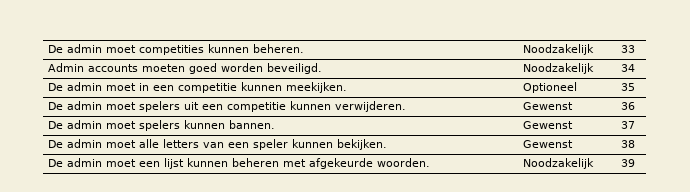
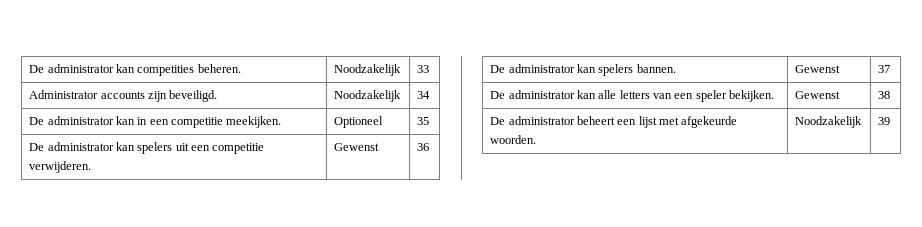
[47,44,249,55] De admin moet competities kunnen -> [29,64,195,76] De administrator kan competities
[47,63,263,74] Admin accounts moeten goed worden -> [29,90,167,102] Administrator accounts zijn
[66,82,136,91] admin moet -> [47,116,135,125] administrator kan
[240,82,282,91] kunnen -> (224, 122) none
[66,101,136,110] admin moet -> [47,142,135,151] administrator kan
[289,101,331,110] kunnen -> (265, 148) none
[66,120,225,131] admin moet spelers kunnen -> [508,64,634,76] administrator kan spelers
[66,139,136,148] admin moet -> [508,90,596,99] administrator kan
[291,139,333,148] kunnen -> (727, 96) none
[66,158,279,169] admin moet een lijst kunnen beheren -> [508,116,657,128] administrator beheert een lijst

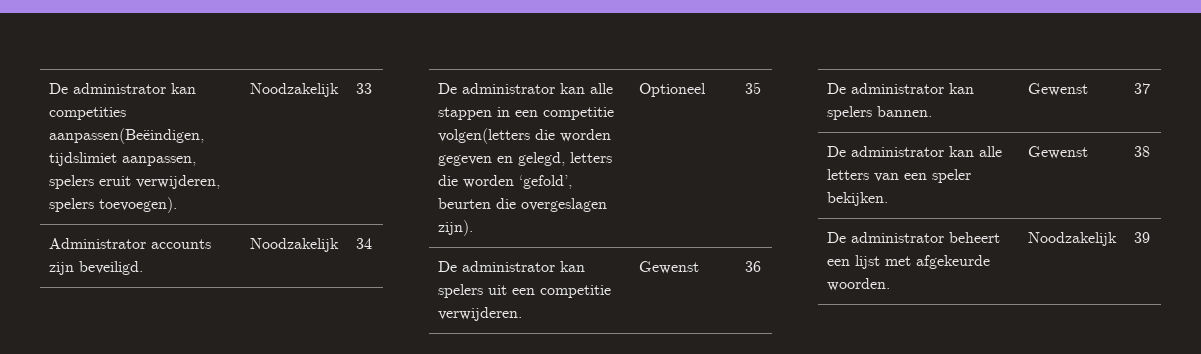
[197,64,241,73] beheren. -> [48,128,204,144] [48,152,196,166] [48,175,220,189] [48,197,177,213] aanpassen(Beëindigen, tijdslimiet aanpassen, spelers eruit verwijderen, spelers toevoegen).
(135, 120) none -> [589,83,613,94] [437,107,492,120] alle stappen
[226,116,282,128] meekijken. -> [437,128,611,144] [437,152,612,166] [437,175,572,189] [437,198,607,212] [437,220,473,236] volgen(letters die worden gegeven en gelegd, letters die worden ‘gefold’, beurten die overgeslagen zijn).

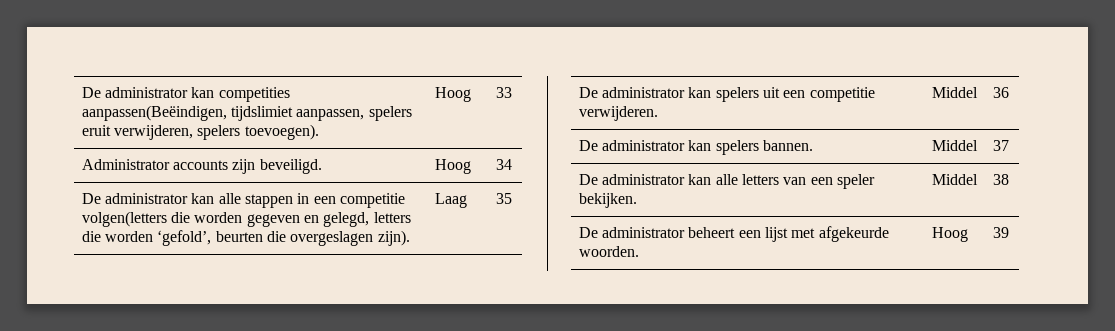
[249,83,339,97] Noodzakelijk -> [434,87,471,102] Hoog
[249,238,339,252] Noodzakelijk -> [434,159,471,174] Hoog
[638,83,706,97] Optioneel -> [434,193,467,208] Laag
[638,261,699,274] Gewenst -> [931,87,978,98] Middel
[1027,83,1088,96] Gewenst -> [931,140,978,151] Middel
[1027,146,1088,159] Gewenst -> [931,174,978,185] Middel
[1027,232,1117,246] Noodzakelijk -> [931,227,968,242] Hoog

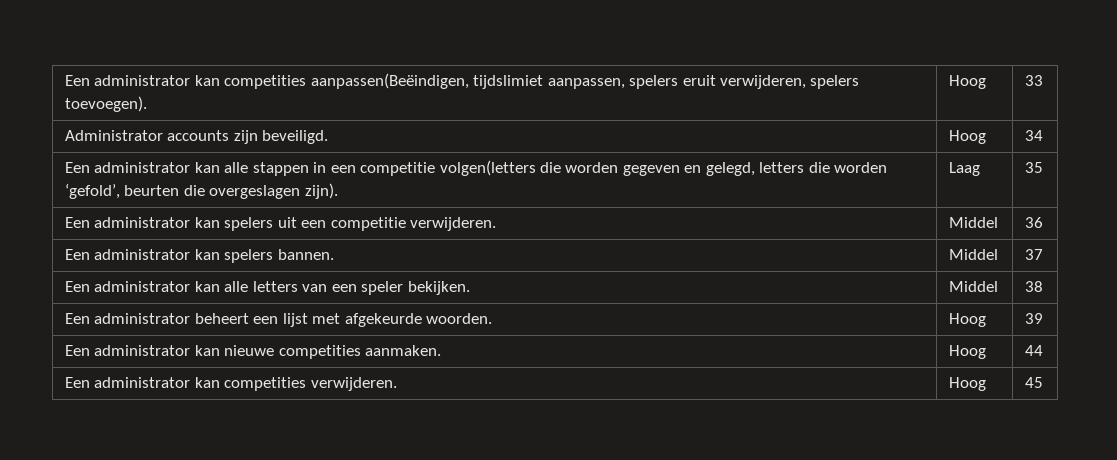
[81,87,101,98] De -> [64,75,90,86] Een
[81,193,101,204] De -> [64,162,90,173] Een
[578,87,598,98] De -> [64,217,90,228] Een
[578,140,598,151] De -> [64,249,90,260] Een
[578,174,598,185] De -> [64,281,90,292] Een
[578,227,598,238] De -> [64,313,90,324] Een
(1009, 232) none -> [64,345,442,359] [948,345,986,359] [1024,345,1043,356] [64,377,397,391] [948,377,986,391] [1024,377,1043,388] // Een administrator kan nieuwe competities aanmaken. | Hoog | 44 // Een administrator kan competities verwijderen. | Hoog | 45

